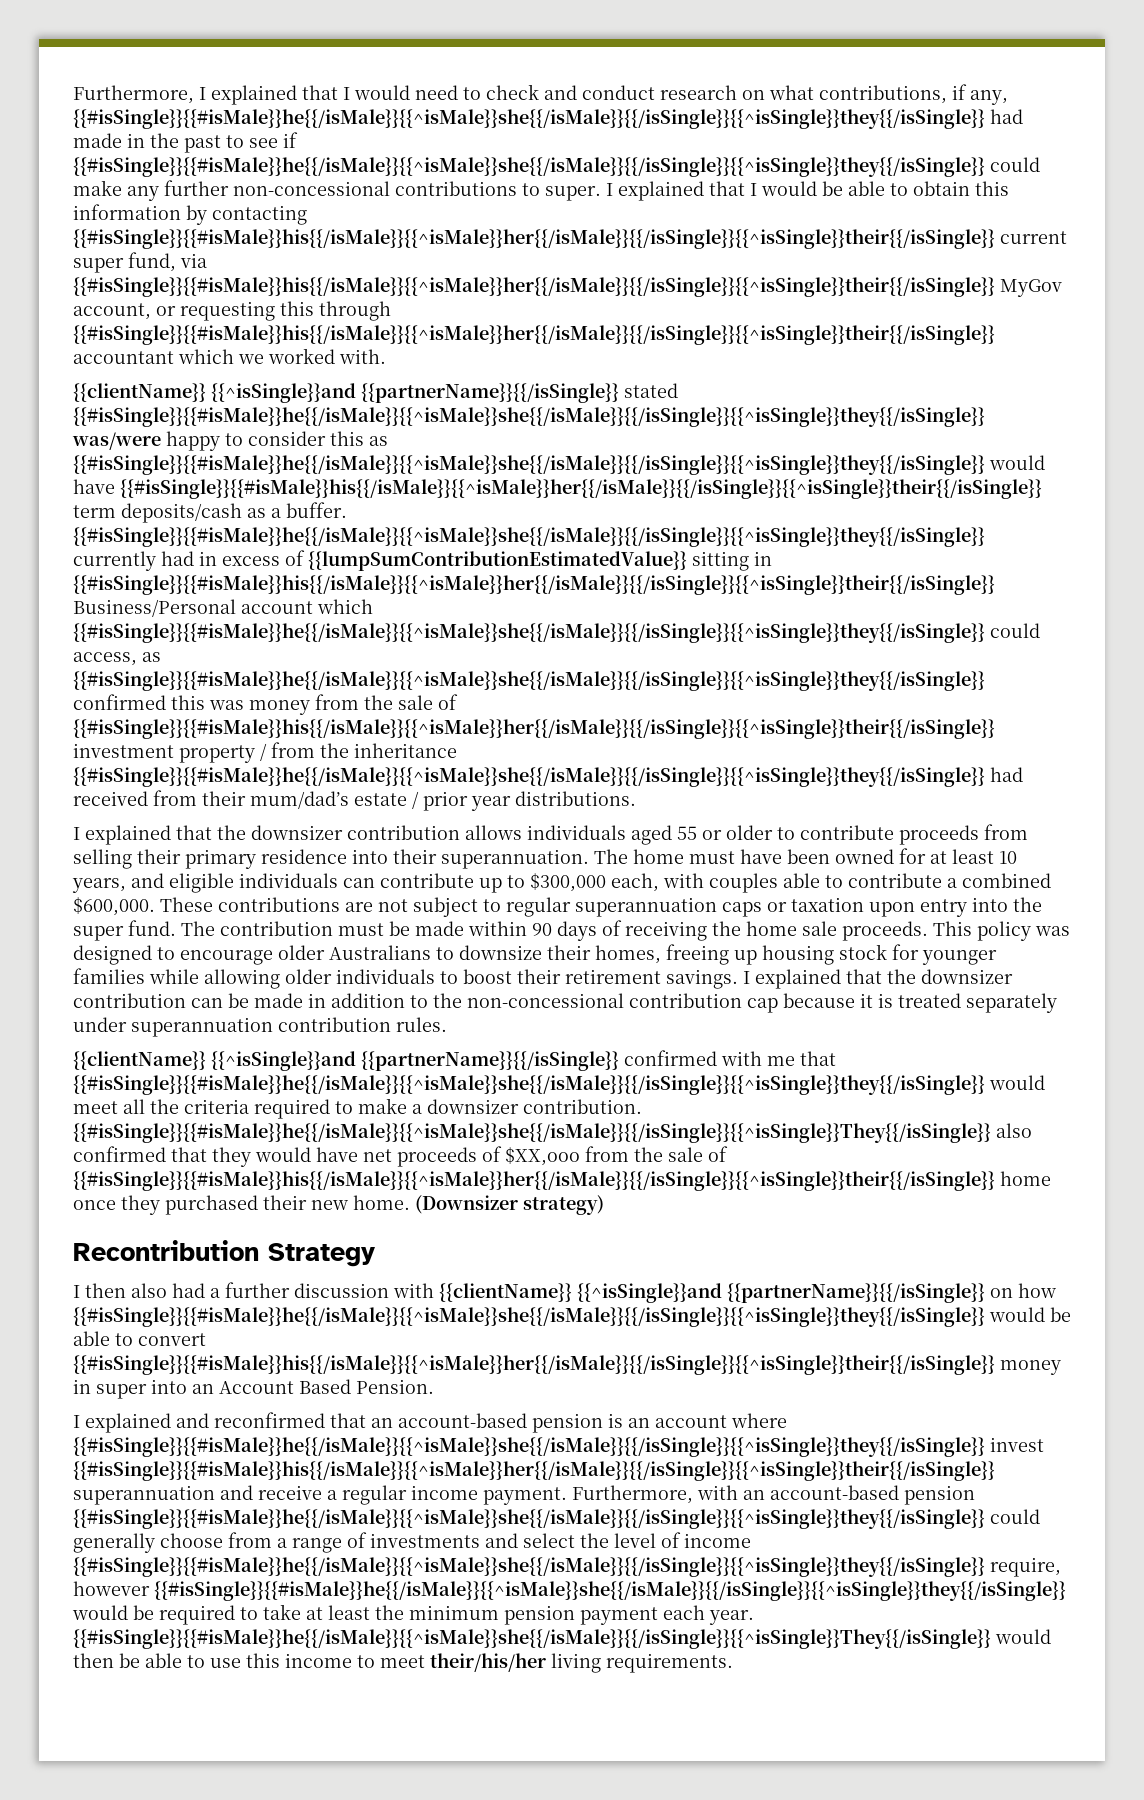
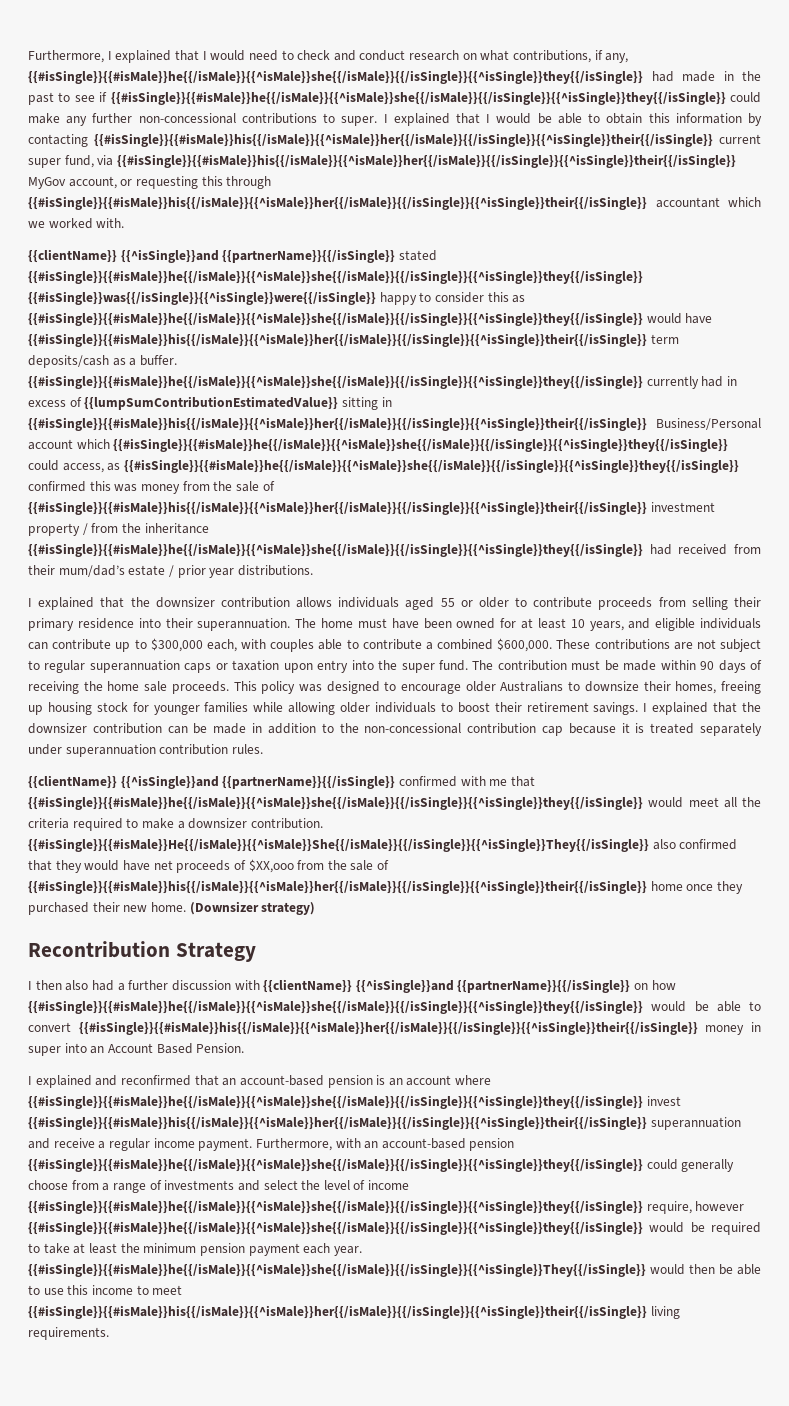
[72,432,161,450] was/were -> [28,291,376,305] {{#isSingle}}was{{/isSingle}}{{^isSingle}}were{{/isSingle}}
[73,1123,991,1143] {{#isSingle}}{{#isMale}}he{{/isMale}}{{^isMale}}she{{/isMale}}{{/isSingle}}{{^isSingle}}They{{/isSingle}} -> [28,838,649,852] {{#isSingle}}{{#isMale}}He{{/isMale}}{{^isMale}}She{{/isMale}}{{/isSingle}}{{^isSingle}}They{{/isSingle}}
[430,1653,546,1672] their/his/her -> [28,1305,647,1319] {{#isSingle}}{{#isMale}}his{{/isMale}}{{^isMale}}her{{/isMale}}{{/isSingle}}{{^isSingle}}their{{/isSingle}}

